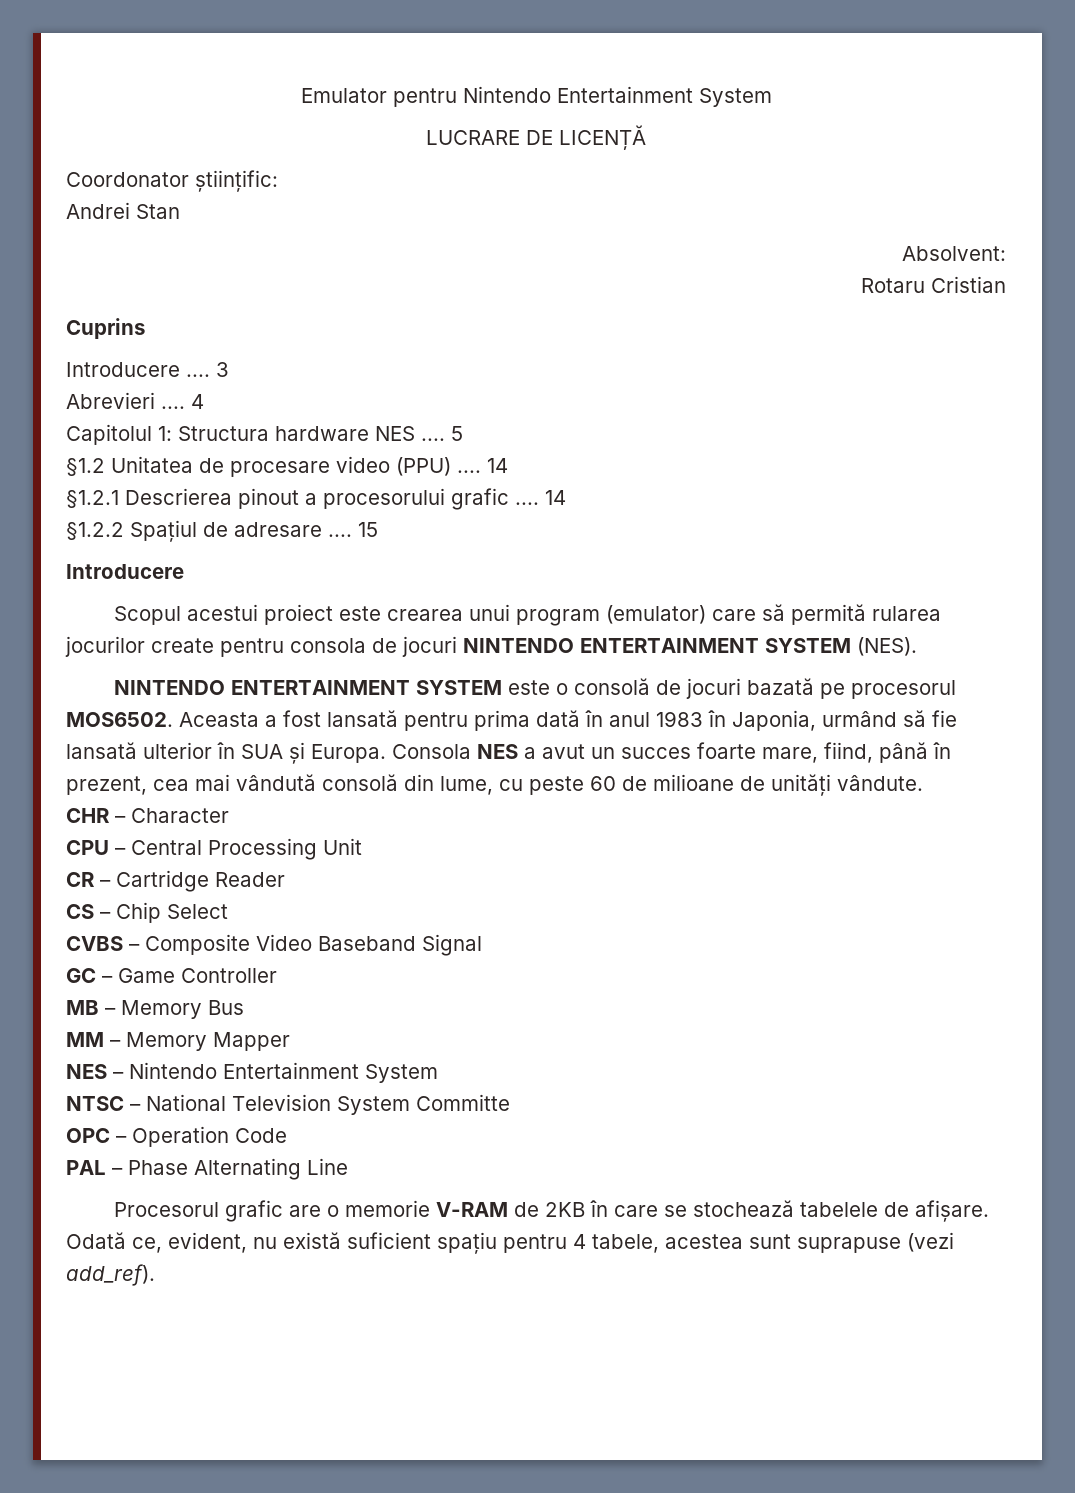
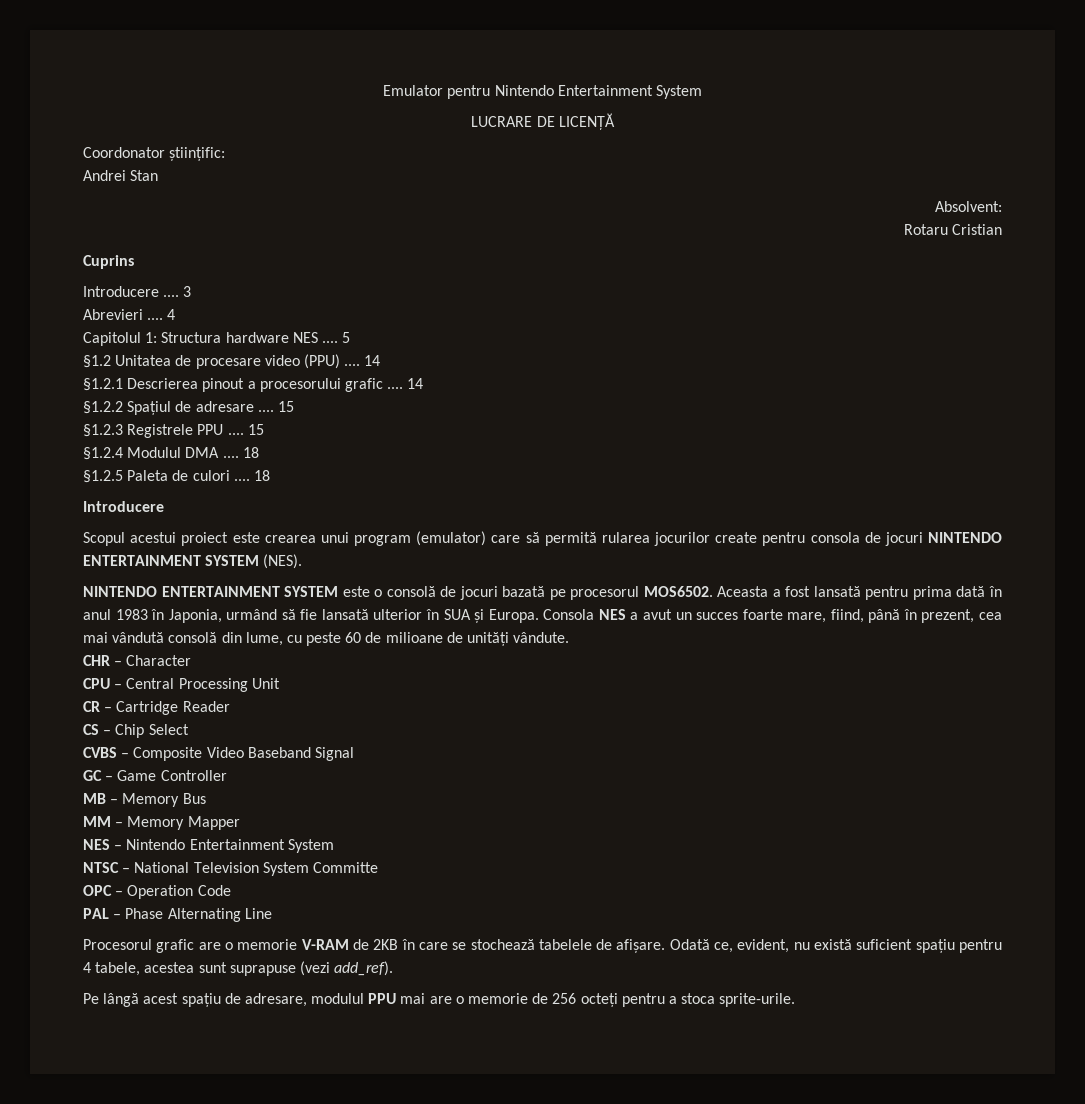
(378, 529) none -> [83,424,264,438] [83,447,259,460] [83,470,270,483] // §1.2.3 Registrele PPU .... 15 // §1.2.4 Modulul DMA .... 18 // §1.2.5 Paleta de culori .... 18
(155, 1275) none -> [83,993,796,1007] // Pe lângă acest spațiu de adresare, modulul PPU mai are o memorie de 256 octeți pentru a stoca sprite-urile.

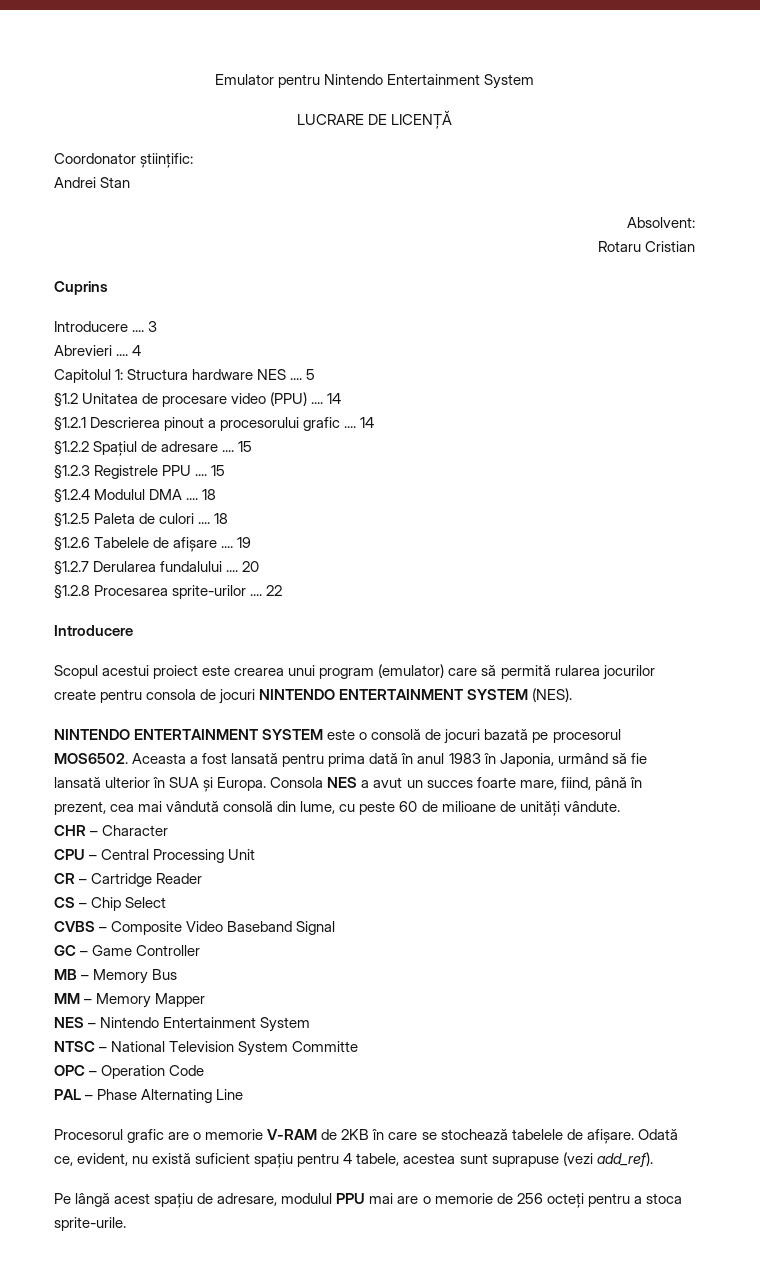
(270, 475) none -> [54,537,252,552] [54,561,260,575] [54,585,283,599] // §1.2.6 Tabelele de afișare .... 19 // §1.2.7 Derularea fundalului .... 20 // §1.2.8 Procesarea sprite-urilor .... 22

